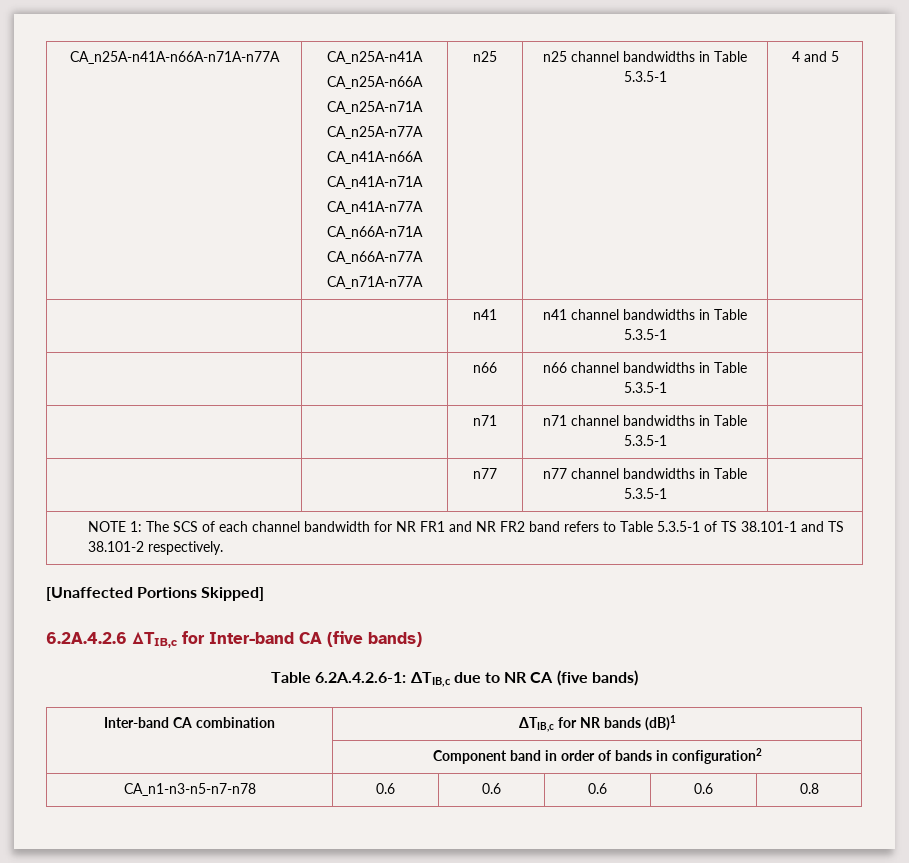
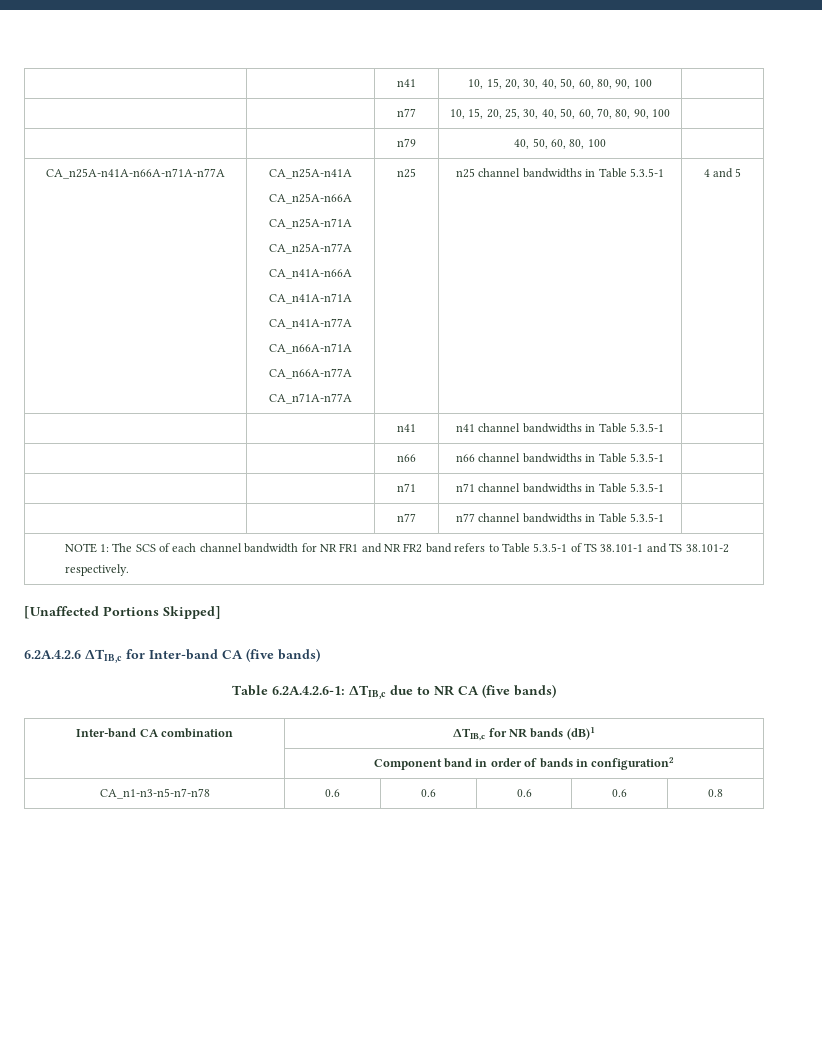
(69, 57) none -> [397,79,416,87] [468,78,652,89] [397,108,416,117] [449,108,671,119] [397,138,416,147] [514,138,606,149] | | n41 | 10, 15, 20, 30, 40, 50, 60, 80, 90, 100 | // | | n77 | 10, 15, 20, 25, 30, 40, 50, 60, 70, 80, 90, 100 | // | | n79 | 40, 50, 60, 80, 100 | //

